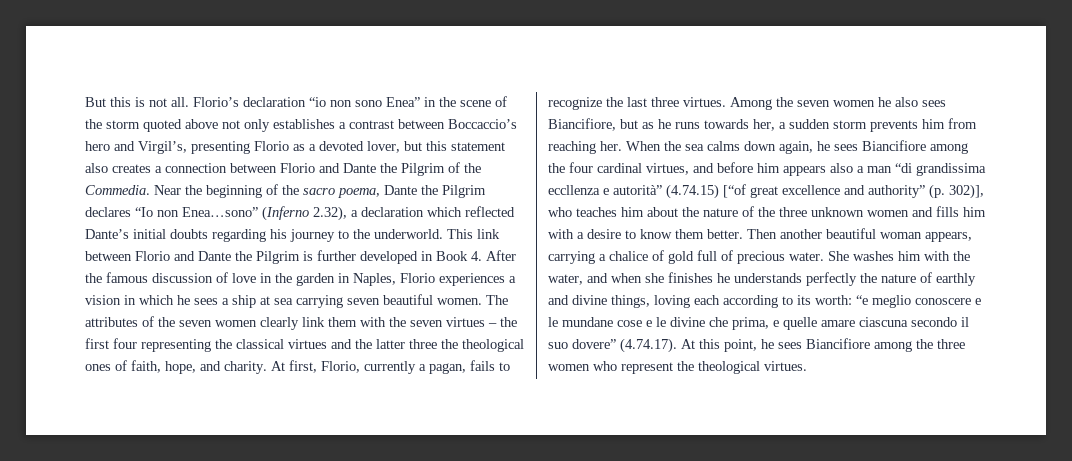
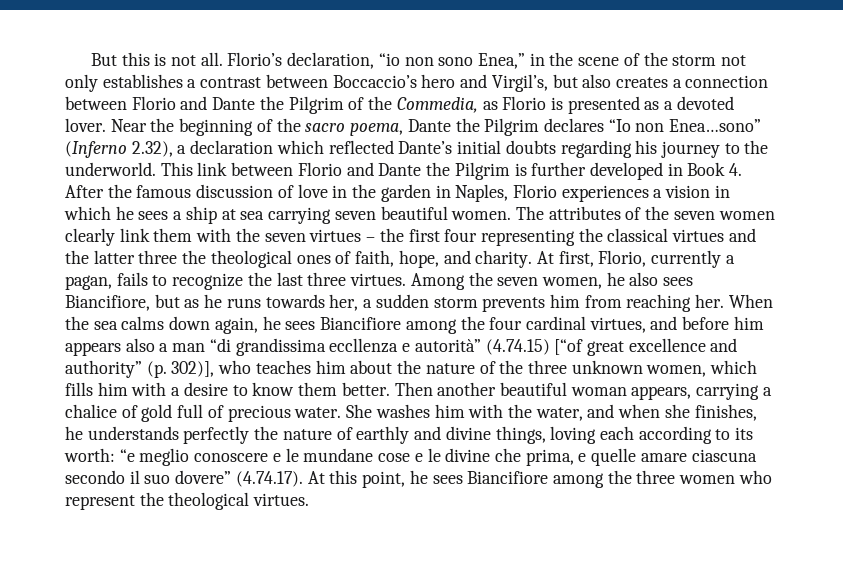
[243,97,306,107] declaration -> [287,52,375,69] declaration,
[386,97,420,107] Enea” -> [478,53,526,69] Enea,”
[143,119,218,132] quoted above -> (717, 60) none
[191,141,505,154] presenting Florio as a devoted lover, but this statement -> [552,74,578,88] but
[85,185,150,195] Commedia. -> [396,96,734,114] [65,118,106,132] Commedia, as Florio is presented as a devoted lover.
[833,100,875,107] women -> [541,277,602,289] women,
[867,207,933,217] women and -> [646,360,758,377] women, which
[668,272,713,283] finishes -> [694,404,757,421] finishes,

